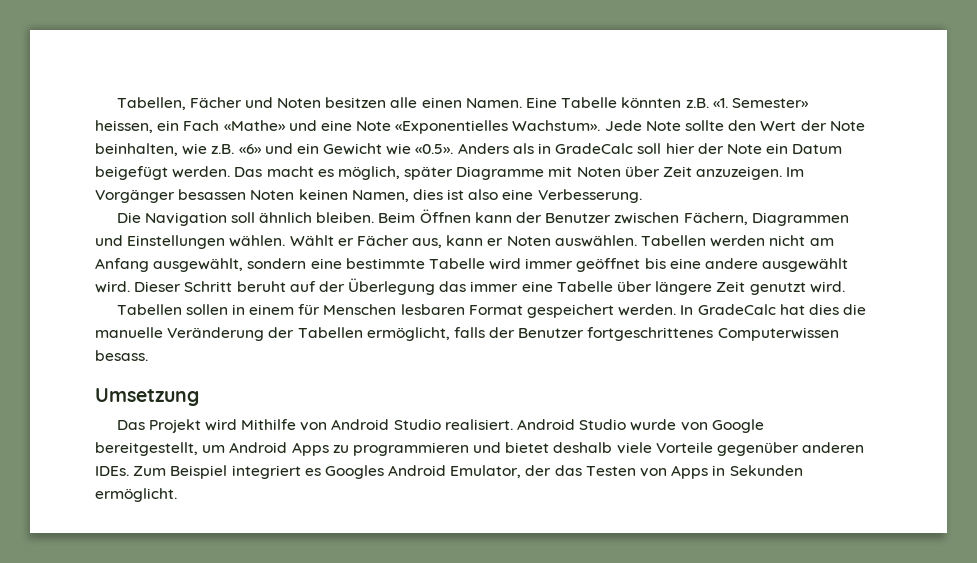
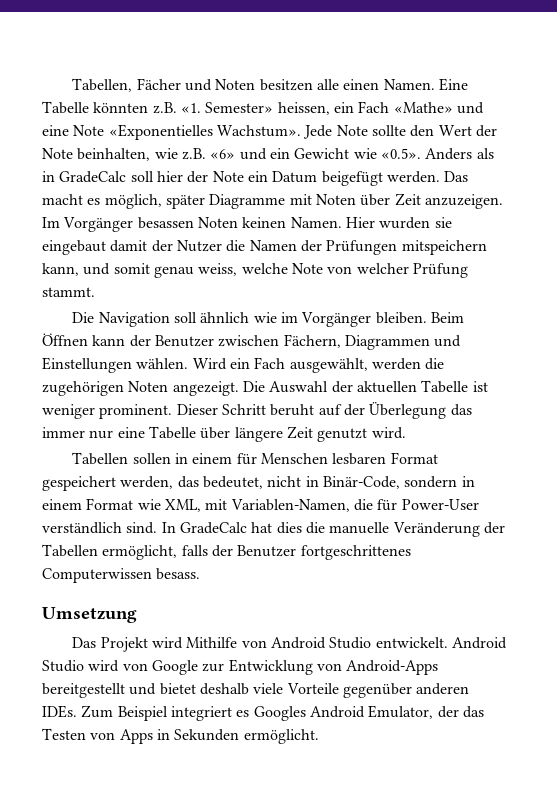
[351,189,642,203] Namen, dies ist also eine Verbesserung. -> [290,217,452,229] [42,240,487,255] [42,263,468,278] [42,287,95,297] Namen. Hier wurden sie eingebaut damit der Nutzer die Namen der Prüfungen mitspeichern kann, und somit genau weiss, welche Note von welcher Prüfung stammt.
(313, 217) none -> [253,312,372,327] wie im Vorgänger
[289,235,834,248] [95,258,849,272] [95,281,130,293] Wählt er Fächer aus, kann er Noten auswählen. Tabellen werden nicht am Anfang ausgewählt, sondern eine bestimmte Tabelle wird immer geöffnet bis eine andere ausgewählt wird. -> [192,357,445,373] [42,380,488,396] [42,404,173,419] Wird ein Fach ausgewählt, werden die zugehörigen Noten angezeigt. Die Auswahl der aktuellen Tabelle ist weniger prominent.
(519, 286) none -> [89,430,114,439] nur
[618,304,677,316] werden. -> [120,476,475,489] [42,498,479,512] [42,522,158,534] werden, das bedeutet, nicht in Binär-Code, sondern in einem Format wie XML, mit Variablen-Namen, die für Power-User verständlich sind.
[444,419,677,431] realisiert. Android Studio wurde -> [375,637,507,649] [42,660,120,672] entwickelt. Android Studio wird
[95,442,469,456] bereitgestellt, um Android Apps zu programmieren -> [202,659,439,675] [42,683,125,698] zur Entwicklung von Android-Apps bereitgestellt

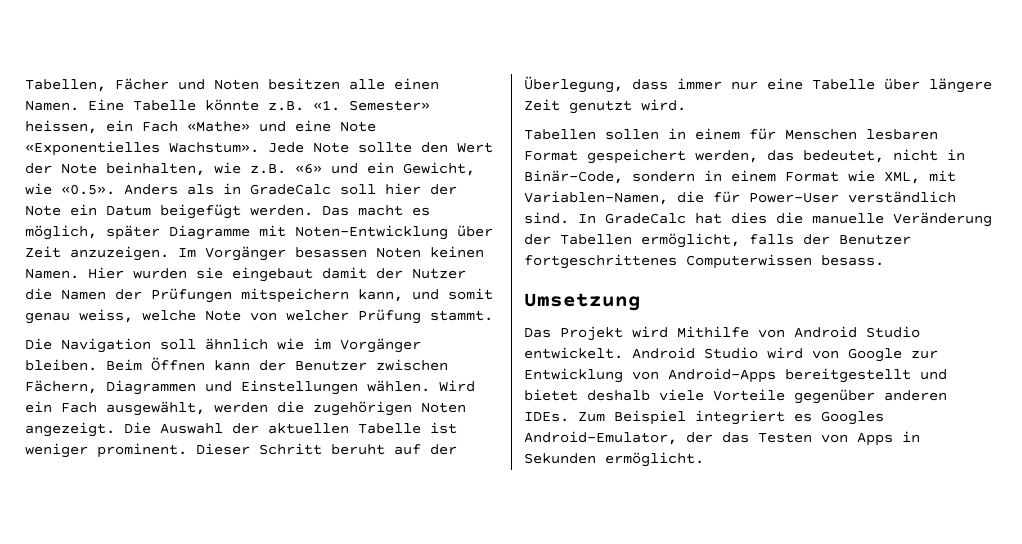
[93,102,149,113] könnten -> [205,99,259,111] könnte
[294,148,350,159] Gewicht -> [403,162,475,176] Gewicht,
[315,194,356,205] Noten -> [295,225,448,240] Noten-Entwicklung
[369,402,472,419] Überlegung das -> [524,76,668,93] Überlegung, dass
[309,705,434,719] Android Emulator, -> [524,431,677,445] Android-Emulator,

